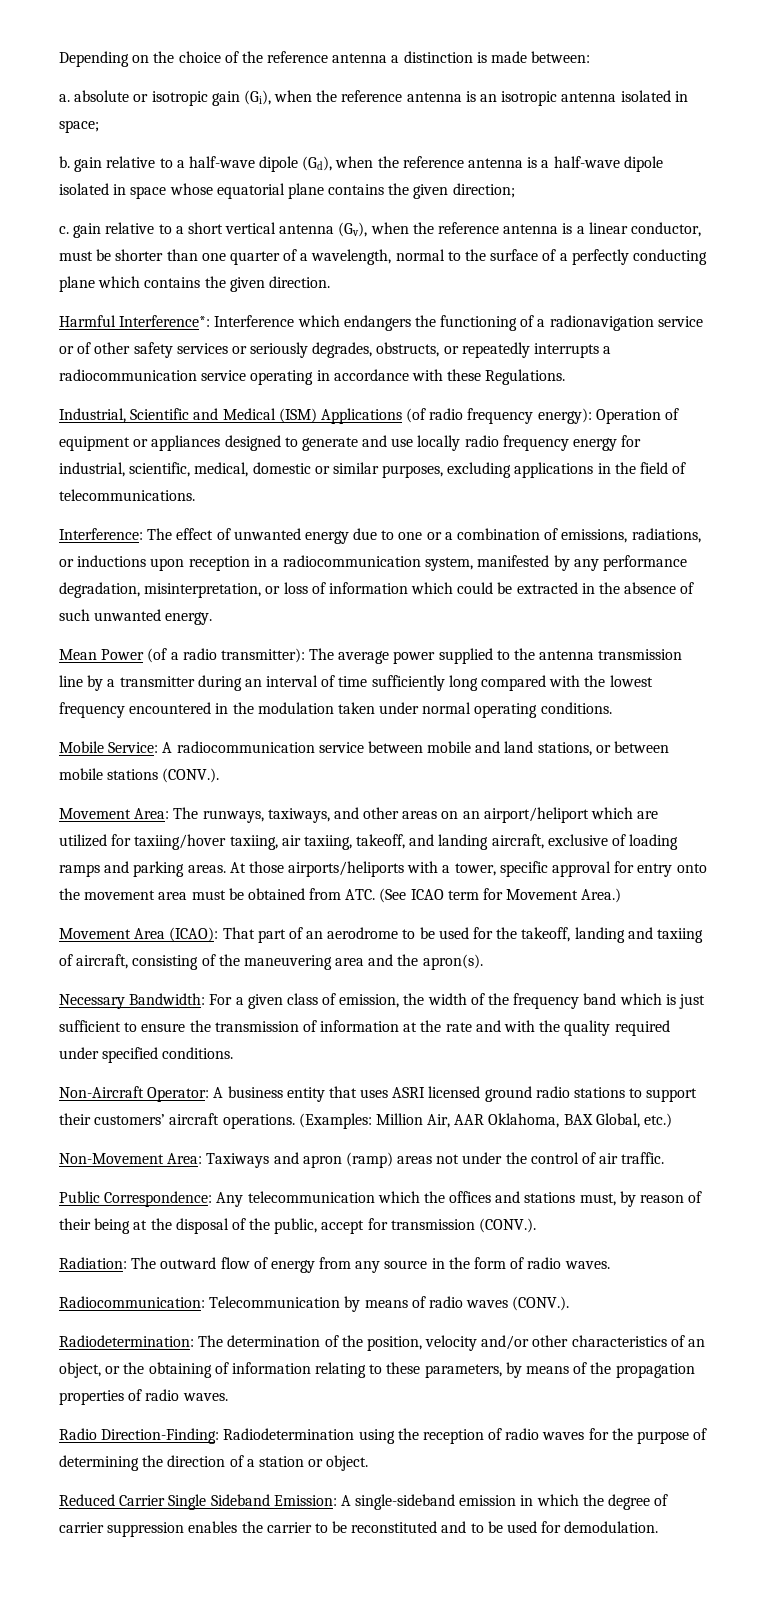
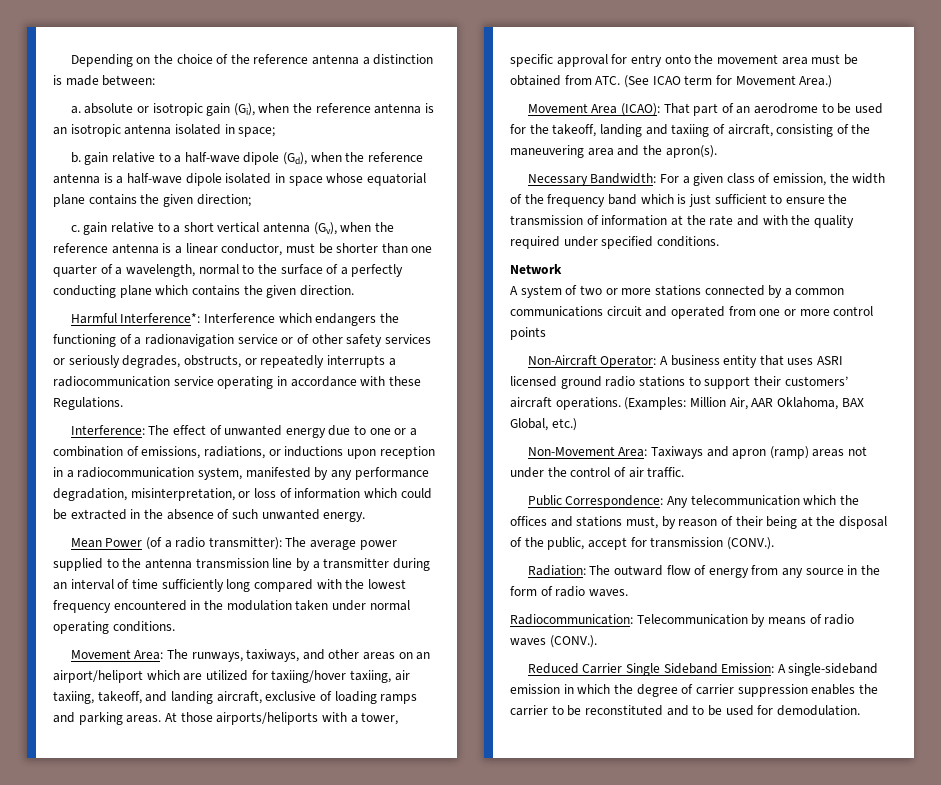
[59,408,680,424] [59,435,642,451] [59,462,687,478] [59,489,195,501] // Industrial, Scientific and Medical (ISM) Applications (of radio frequency energy): Operation of equipment or appliances designed to generate and use locally radio frequency energy for industrial, scientific, medical, domestic or similar purposes, excluding applications in the field of telecommunications. -> (123, 403) none
[59,741,670,756] [59,768,220,783] // Mobile Service: A radiocommunication service between mobile and land stations, or between mobile stations (CONV.). -> (175, 626) none
(234, 1053) none -> [510,264,562,274] [510,285,845,298] [510,306,874,319] [510,327,546,340] // Network // A system of two or more stations connected by a common communications circuit and operated from one or more control points
[59,1335,706,1351] [59,1362,695,1378] [59,1389,228,1405] [59,1428,708,1444] [59,1455,369,1471] // Radiodetermination: The determination of the position, velocity and/or other characteristics of an object, or the obtaining of information relating to these parameters, by means of the propagation properties of radio waves. // Radio Direction-Finding: Radiodetermination using the reception of radio waves for the purpose of determining the direction of a station or object. -> (597, 641) none

